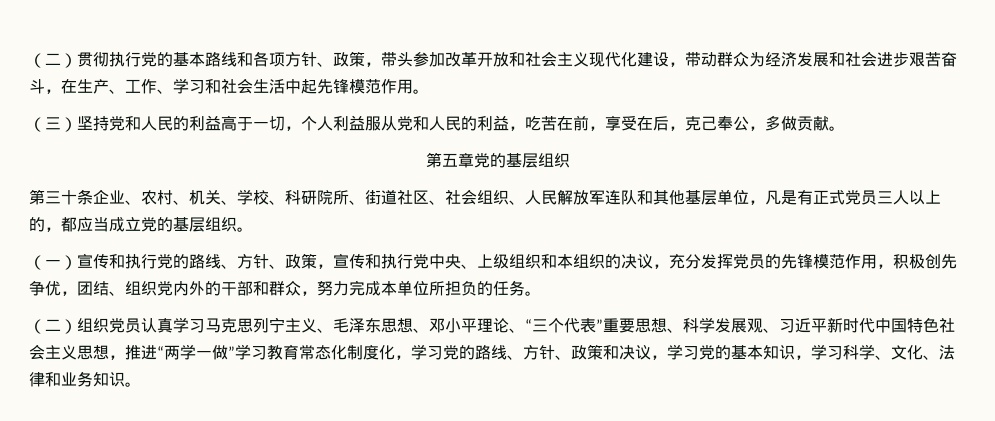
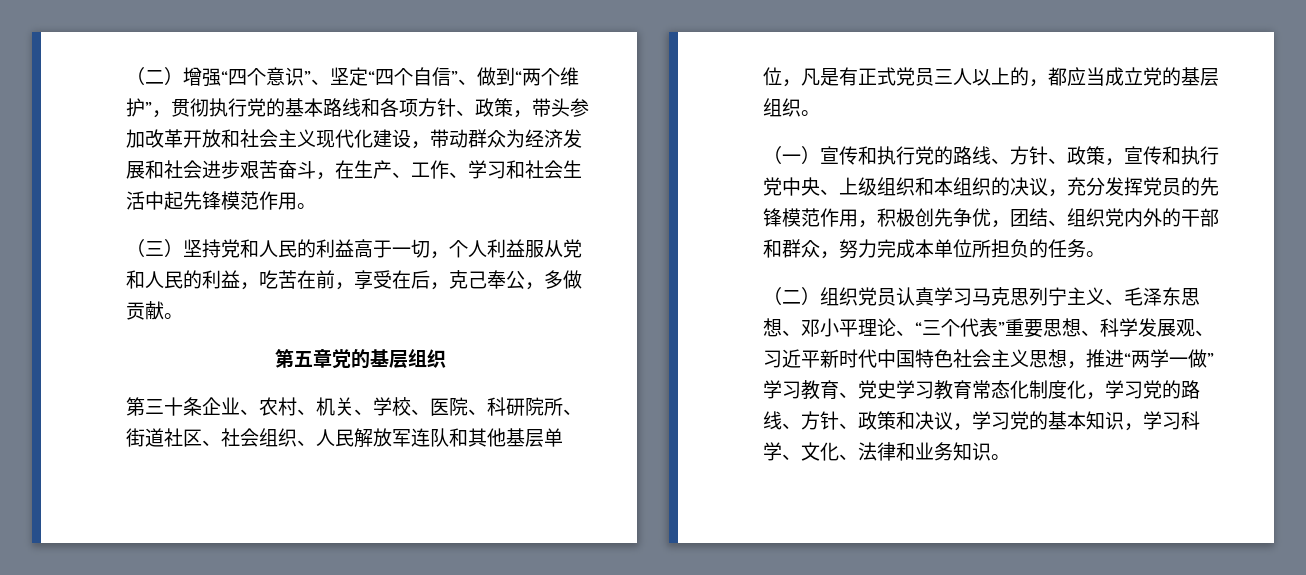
[29,53,77,68] （二） -> [126,67,579,87] [126,98,171,118] （二）增强“四个意识”、坚定“四个自信”、做到“两个维护”，
(285, 202) none -> [430,397,487,416] 医院、
(299, 352) none -> [839,380,972,400] 、党史学习教育

